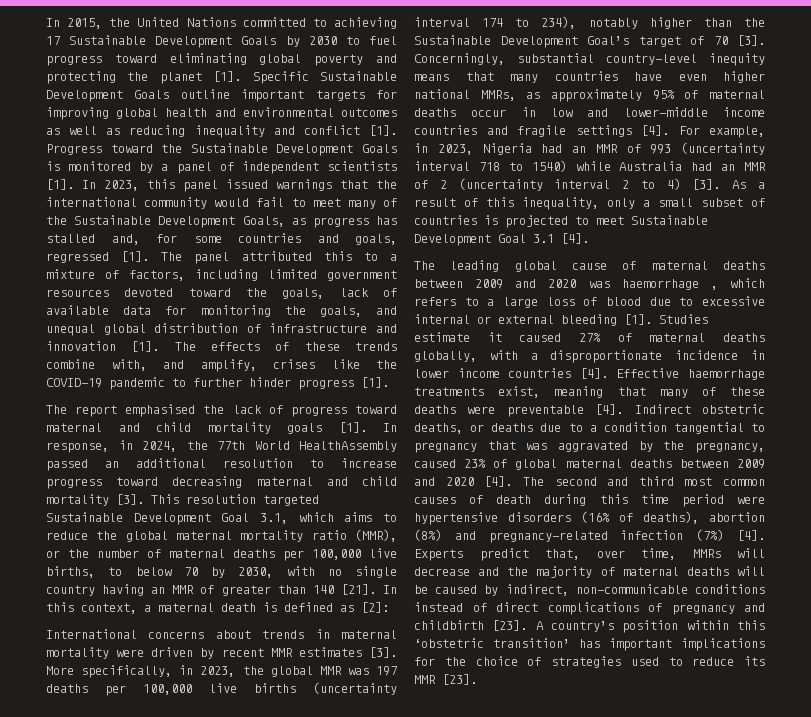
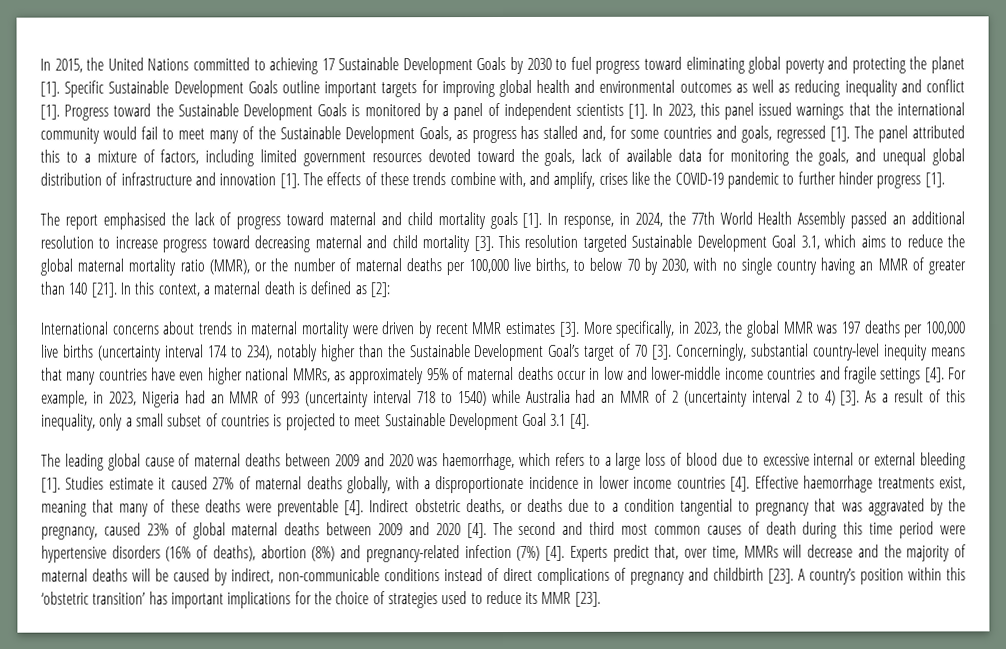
[299,441,397,452] HealthAssembly -> [757,211,847,229] Health Assembly
[621,279,718,290] haemorrhage , -> [442,452,516,471] haemorrhage,

